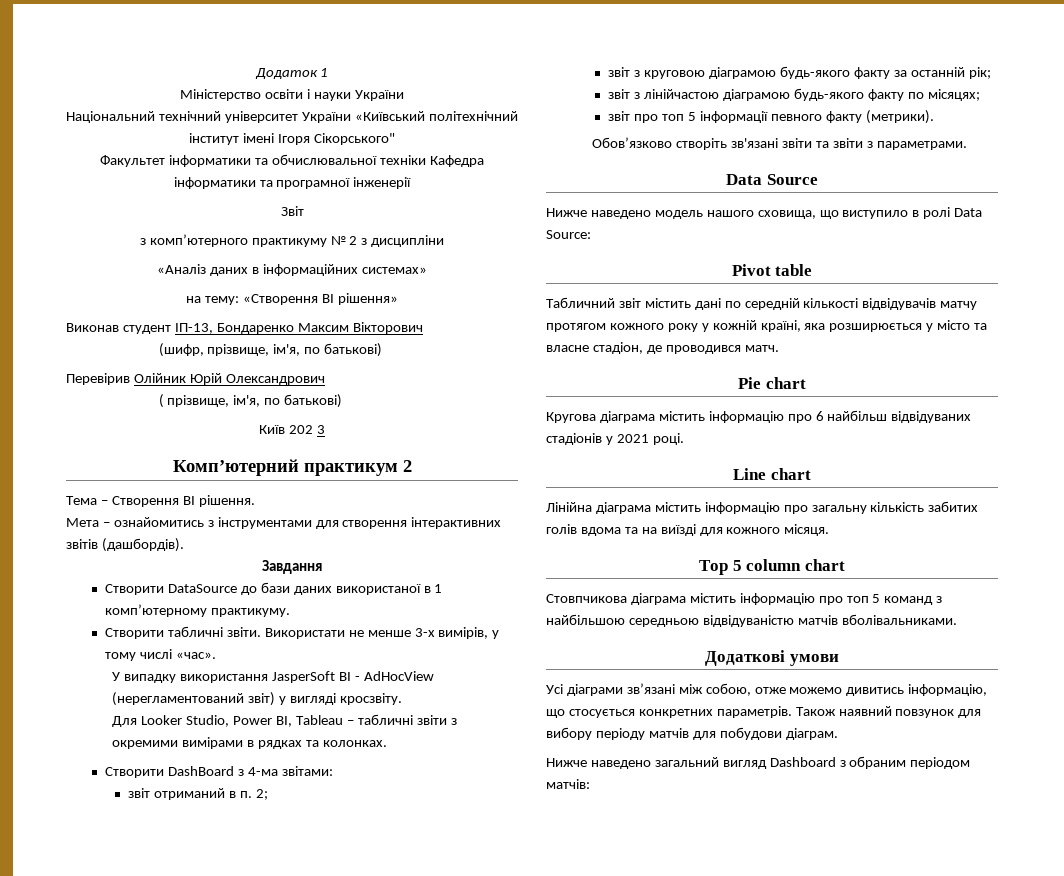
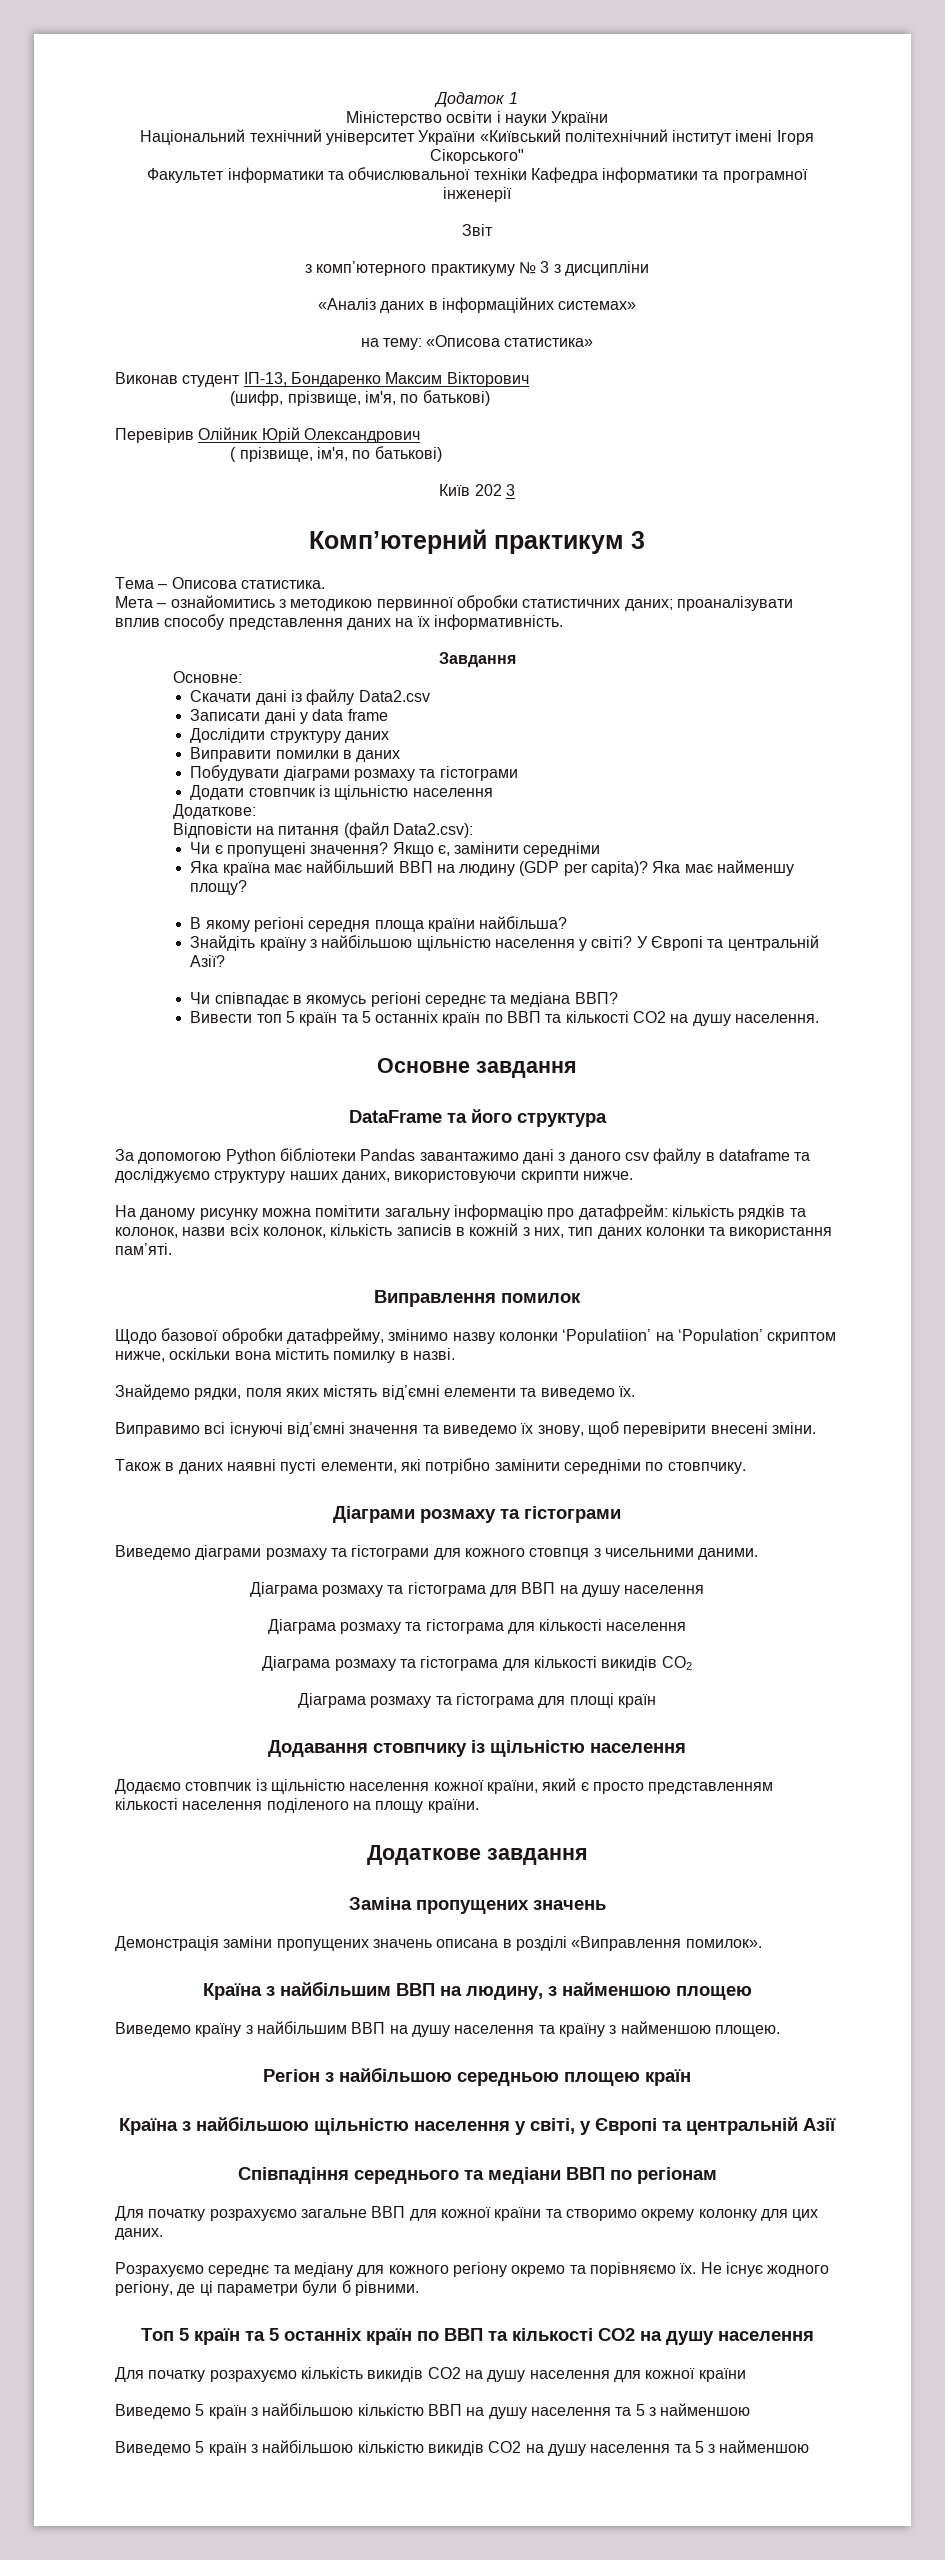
[349,236,358,245] 2 -> [540,261,550,273] 3
[243,293,398,305] «Створення BI рішення» -> [426,335,594,347] «Описова статистика»
[402,460,412,472] 2 -> [631,531,645,549] 3
[111,495,255,507] Створення BI рішення. -> [171,577,325,589] Описова статистика.
[217,517,502,529] [66,538,184,552] [262,560,322,574] [105,582,443,595] [105,604,290,617] [105,626,500,639] [105,649,216,661] [112,671,434,683] [112,692,402,706] [112,714,457,727] [112,737,387,749] [105,766,333,778] [128,788,268,800] [608,66,991,79] [608,88,980,101] [608,110,934,124] [592,137,967,150] [726,174,818,185] [546,207,983,219] [546,230,591,239] [731,264,813,276] [546,297,978,310] [546,320,988,332] [546,342,779,354] [738,377,806,389] [546,410,972,423] [546,433,684,445] [733,468,811,480] [546,501,979,514] [546,524,830,536] [699,559,845,575] [546,593,943,605] [546,614,957,627] [705,650,839,666] [546,683,988,696] [546,706,982,718] [546,727,838,740] [546,756,971,769] [546,779,590,789] інструментами для створення інтерактивних звітів (дашбордів). // Завдання // Створити DataSource до бази даних використаної в 1 комп’ютерному практикуму. // Створити табличні звіти. Використати не менше 3-х вимірів, у тому числі «час». // У випадку використання JasperSoft BI - AdHocView (нерегламентований звіт) у вигляді кросзвіту. // Для Looker Studio, Power BI, Tableau – табличні звіти з окремими вимірами в рядках та колонках. // Створити DashBoard з 4-ма звітами: // звіт отриманий в п. 2; // звіт з круговою діаграмою будь-якого факту за останній рік; // звіт з лінійчастою діаграмою будь-якого факту по місяцях; // звіт про топ 5 інформації певного факту (метрики). // Обов’язково створіть зв'язані звіти та звіти з параметрами. // Data Source // Нижче наведено модель нашого сховища, що виступило в ролі Data Source: // Pivot table // Табличний звіт містить дані по середній кількості відвідувачів матчу протягом кожного року у кожній країні, яка розширюється у місто та власне стадіон, де проводився матч. // Pie chart // Кругова діаграма містить інформацію про 6 найбільш відвідуваних стадіонів у 2021 році. // Line chart // Лінійна діаграма містить інформацію про загальну кількість забитих голів вдома та на виїзді для кожного місяця. // Top 5 column chart // Стовпчикова діаграма містить інформацію про топ 5 команд з найбільшою середньою відвідуваністю матчів вболівальниками. // Додаткові умови // Усі діаграми зв’язані між собою, отже можемо дивитись інформацію, що стосується конкретних параметрів. Також наявний повзунок для вибору періоду матчів для побудови діаграм. // Нижче наведено загальний вигляд Dashboard з обраним періодом матчів: -> [290,595,793,611] [115,614,563,630] [438,652,516,667] [172,671,242,683] [190,689,430,705] [190,709,388,724] [190,728,389,743] [190,747,401,762] [190,765,518,781] [190,785,493,800] [172,804,256,819] [172,822,473,838] [190,842,601,857] [190,860,795,876] [190,880,248,895] [190,916,568,932] [190,935,819,951] [190,955,226,967] [190,992,618,1007] [190,1011,820,1026] [377,1058,577,1078] [348,1109,607,1127] [115,1148,811,1164] [115,1168,633,1183] [115,1204,806,1220] [115,1223,833,1239] [115,1243,172,1255] [374,1290,581,1307] [115,1328,837,1344] [115,1348,455,1363] [115,1384,635,1400] [115,1421,816,1437] [115,1458,746,1474] [333,1506,621,1523] [115,1545,759,1560] [249,1582,705,1597] [267,1619,687,1634] [262,1656,692,1671] [298,1693,656,1708] [268,1740,686,1757] [115,1778,774,1794] [115,1798,479,1813] [366,1845,588,1865] [348,1897,606,1914] [115,1936,762,1951] [202,1981,752,2000] [115,2021,780,2037] [263,2067,691,2086] [119,2116,836,2135] [237,2167,717,2184] [115,2206,819,2221] [115,2228,163,2240] [115,2262,830,2277] [115,2280,419,2296] [140,2328,814,2345] [115,2367,746,2382] [115,2403,751,2419] [115,2440,810,2456] методикою первинної обробки статистичних даних; проаналізувати вплив способу представлення даних на їх інформативність. // Завдання // Основне: // Скачати дані із файлу Data2.csv // Записати дані у data frame // Дослідити структуру даних // Виправити помилки в даних // Побудувати діаграми розмаху та гістограми // Додати стовпчик із щільністю населення // Додаткове: // Відповісти на питання (файл Data2.csv): // Чи є пропущені значення? Якщо є, замінити середніми // Яка країна має найбільший ВВП на людину (GDP per capita)? Яка має найменшу площу? // В якому регіоні середня площа країни найбільша? // Знайдіть країну з найбільшою щільністю населення у світі? У Європі та центральній Азії? // Чи співпадає в якомусь регіоні середнє та медіана ВВП? // Вивести топ 5 країн та 5 останніх країн по ВВП та кількості СО2 на душу населення. // Основне завдання // DataFrame та його структура // За допомогою Python бібліотеки Pandas завантажимо дані з даного csv файлу в dataframe та досліджуємо структуру наших даних, використовуючи скрипти нижче. // На даному рисунку можна помітити загальну інформацію про датафрейм: кількість рядків та колонок, назви всіх колонок, кількість записів в кожній з них, тип даних колонки та використання пам’яті. // Виправлення помилок // Щодо базової обробки датафрейму, змінимо назву колонки ‘Populatiion’ на ‘Population’ скриптом нижче, оскільки вона містить помилку в назві. // Знайдемо рядки, поля яких містять від’ємні елементи та виведемо їх. // Виправимо всі існуючі від’ємні значення та виведемо їх знову, щоб перевірити внесені зміни. // Також в даних наявні пусті елементи, які потрібно замінити середніми по стовпчику. // Діаграми розмаху та гістограми // Виведемо діаграми розмаху та гістограми для кожного стовпця з чисельними даними. // Діаграма розмаху та гістограма для ВВП на душу населення // Діаграма розмаху та гістограма для кількості населення // Діаграма розмаху та гістограма для кількості викидів CO2 // Діаграма розмаху та гістограма для площі країн // Додавання стовпчику із щільністю населення // Додаємо стовпчик із щільністю населення кожної країни, який є просто представленням кількості населення поділеного на площу країни. // Додаткове завдання // Заміна пропущених значень // Демонстрація заміни пропущених значень описана в розділі «Виправлення помилок». // Країна з найбільшим ВВП на людину, з найменшою площею // Виведемо країну з найбільшим ВВП на душу населення та країну з найменшою площею. // Регіон з найбільшою середньою площею країн // Країна з найбільшою щільністю населення у світі, у Європі та центральній Азії // Співпадіння середнього та медіани ВВП по регіонам // Для початку розрахуємо загальне ВВП для кожної країни та створимо окрему колонку для цих даних. // Розрахуємо середнє та медіану для кожного регіону окремо та порівняємо їх. Не існує жодного регіону, де ці параметри були б рівними. // Топ 5 країн та 5 останніх країн по ВВП та кількості СО2 на душу населення // Для початку розрахуємо кількість викидів СО2 на душу населення для кожної країни // Виведемо 5 країн з найбільшою кількістю ВВП на душу населення та 5 з найменшою // Виведемо 5 країн з найбільшою кількістю викидів СО2 на душу населення та 5 з найменшою

